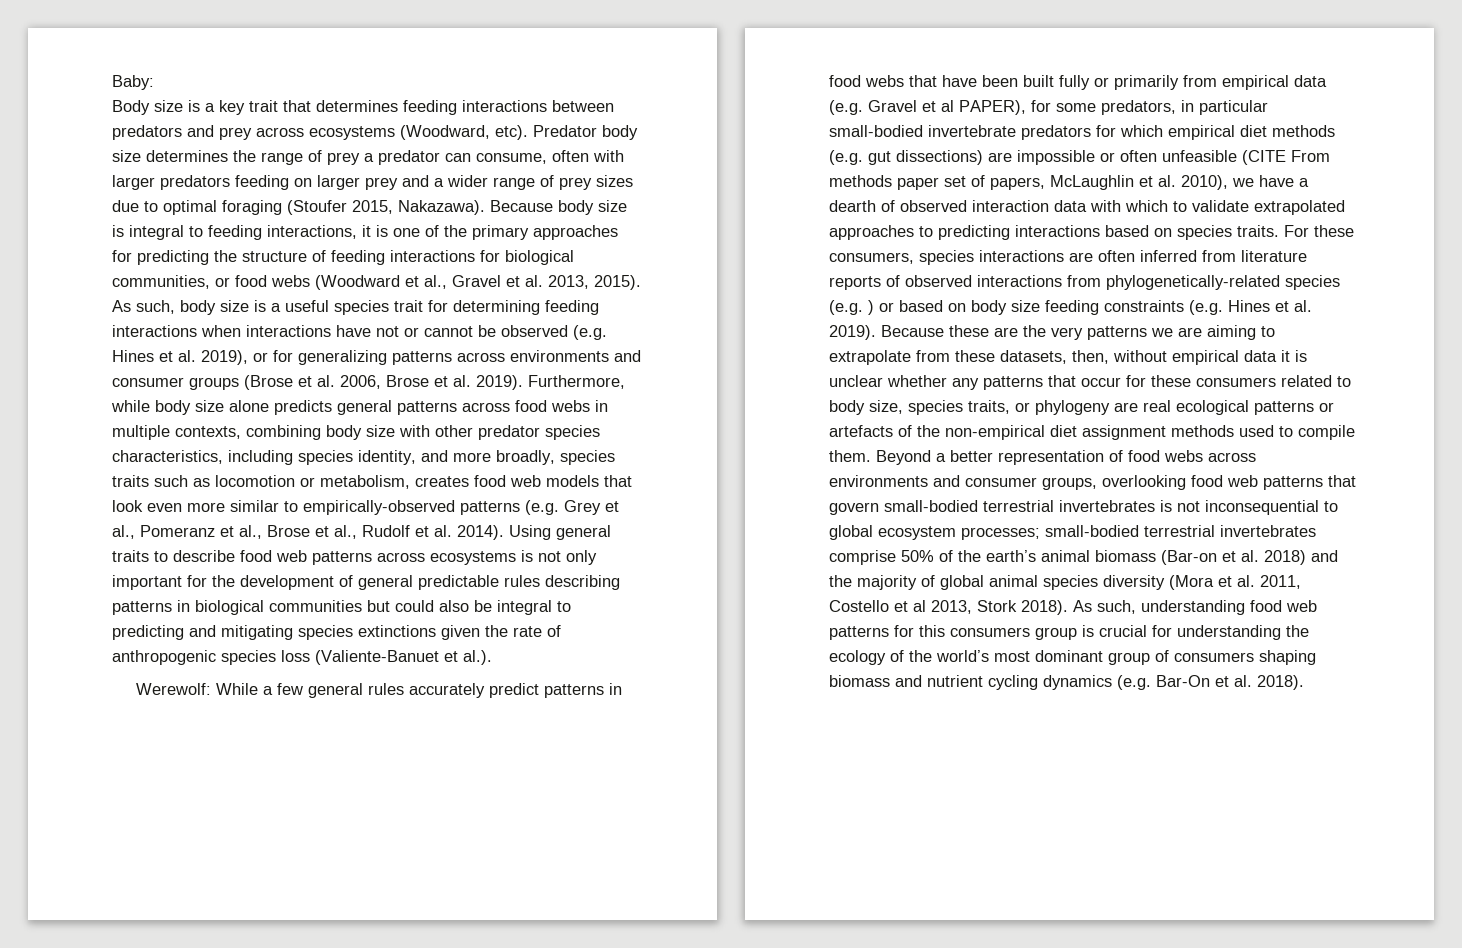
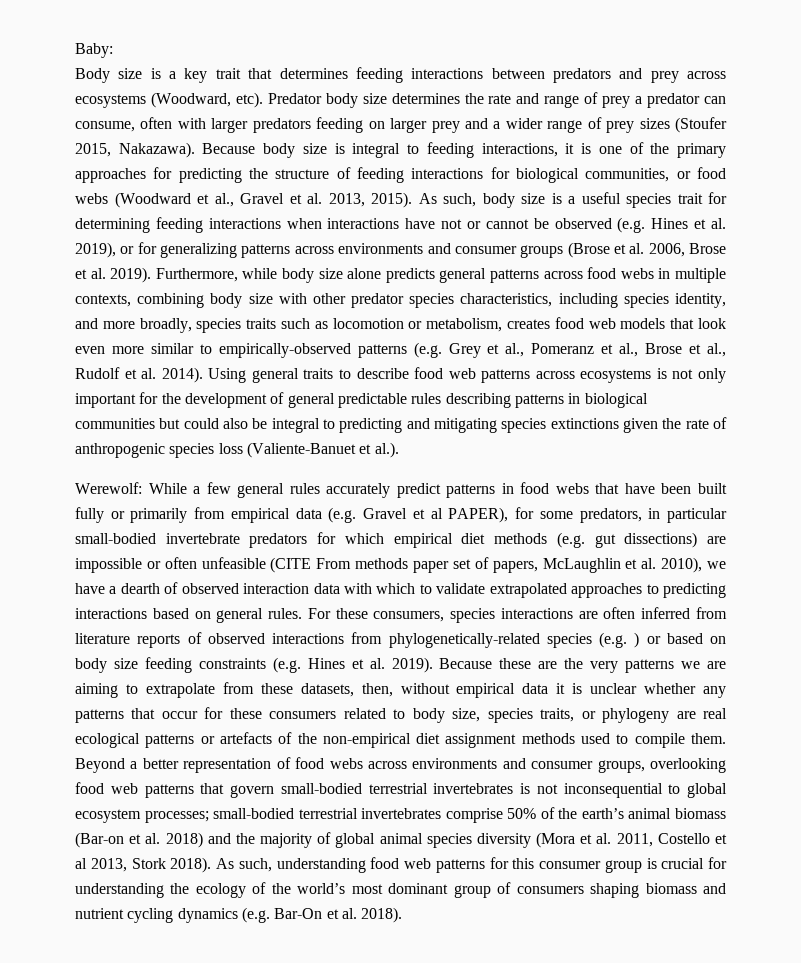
(256, 156) none -> [488,93,540,104] rate and
[112,200,282,215] due to optimal foraging -> (670, 123) none
[1177,225,1279,240] species traits. -> [216,608,303,623] general rules.
[950,627,1030,637] consumers -> [539,861,601,869] consumer

